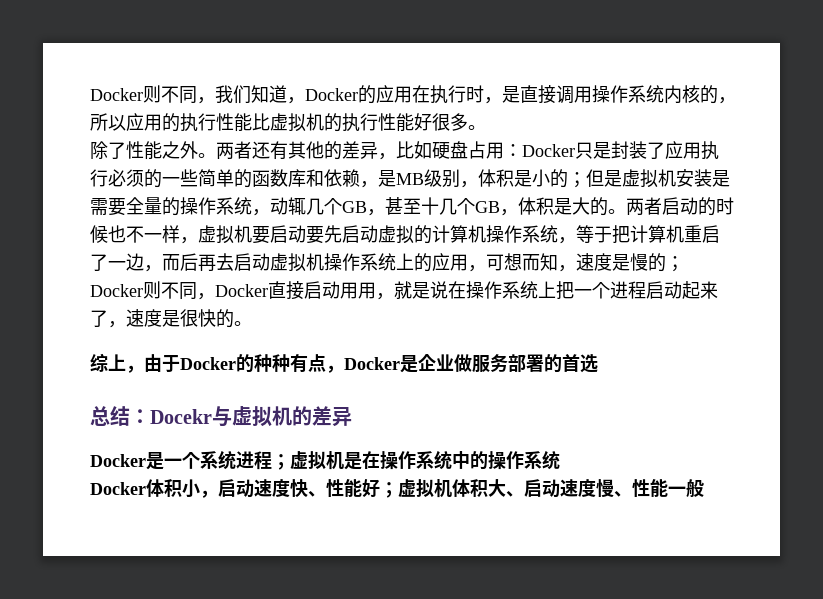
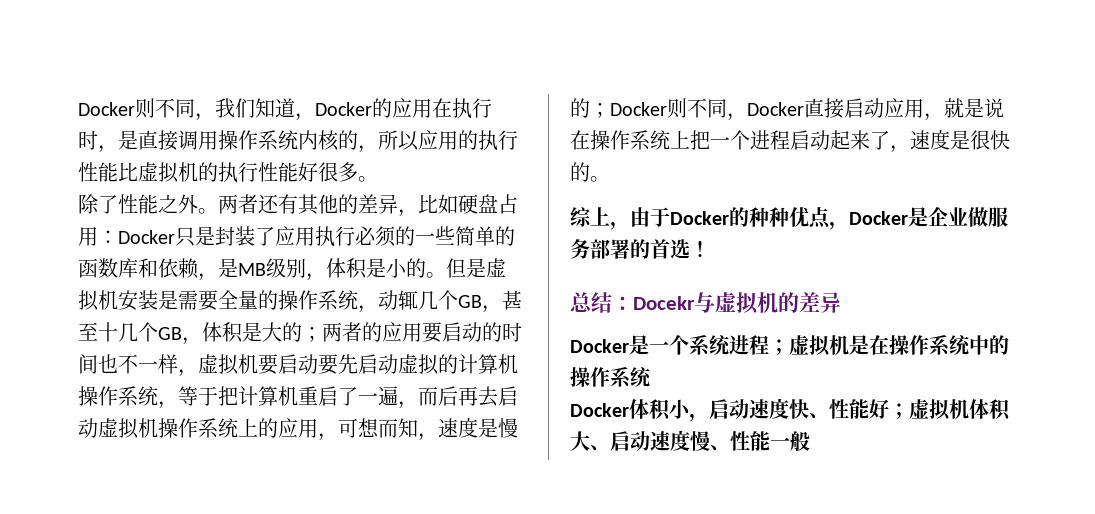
[568,172,586,188] ； -> [426,272,446,278] 。
[608,197,662,215] 。两者 -> [302,322,442,343] ；两者的应用要
[90,225,108,243] 候 -> [78,354,98,374] 间
[126,253,144,271] 边 -> [378,386,398,406] 遍
[340,282,358,299] 用 -> [884,98,904,118] 应
[290,354,308,372] 有 -> [789,207,809,227] 优
(598, 363) none -> [690,240,710,258] ！

